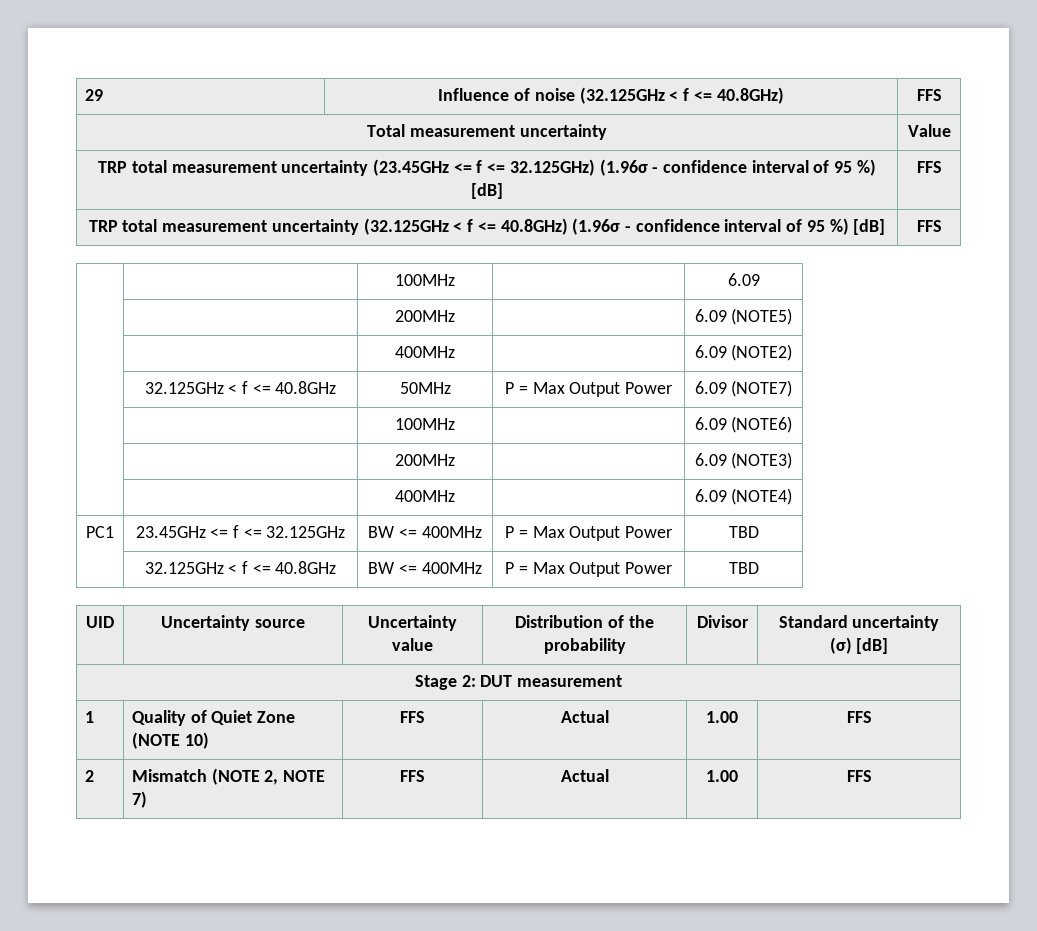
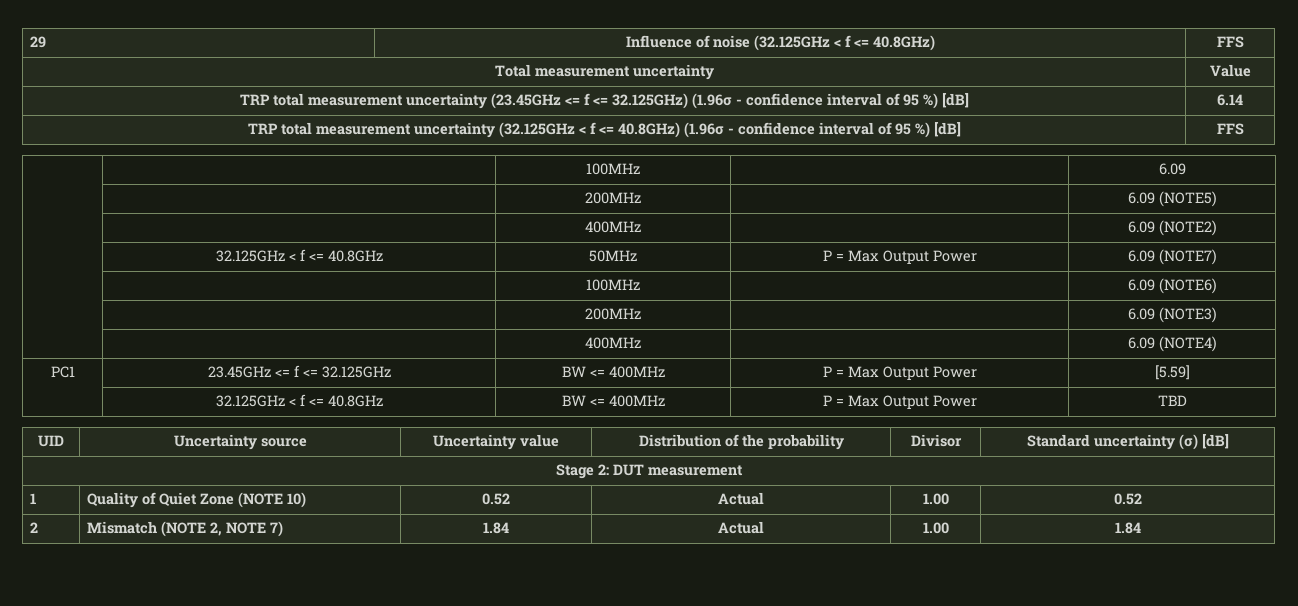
[916,161,942,173] FFS -> [1217,94,1243,106] 6.14
[728,526,759,538] TBD -> [1154,365,1190,380] [5.59]
[400,711,425,723] [560,710,609,723] [706,711,738,723] [846,711,872,723] FFS | Actual | 1.00 | FFS -> [482,493,510,505] [718,492,764,505] [922,493,949,505] [1113,493,1142,505] 0.52 | Actual | 1.00 | 0.52
[400,770,425,782] [560,769,609,782] [706,770,738,782] [846,770,872,782] FFS | Actual | 1.00 | FFS -> [483,522,509,534] [718,521,764,534] [922,522,949,534] [1114,522,1141,534] 1.84 | Actual | 1.00 | 1.84

